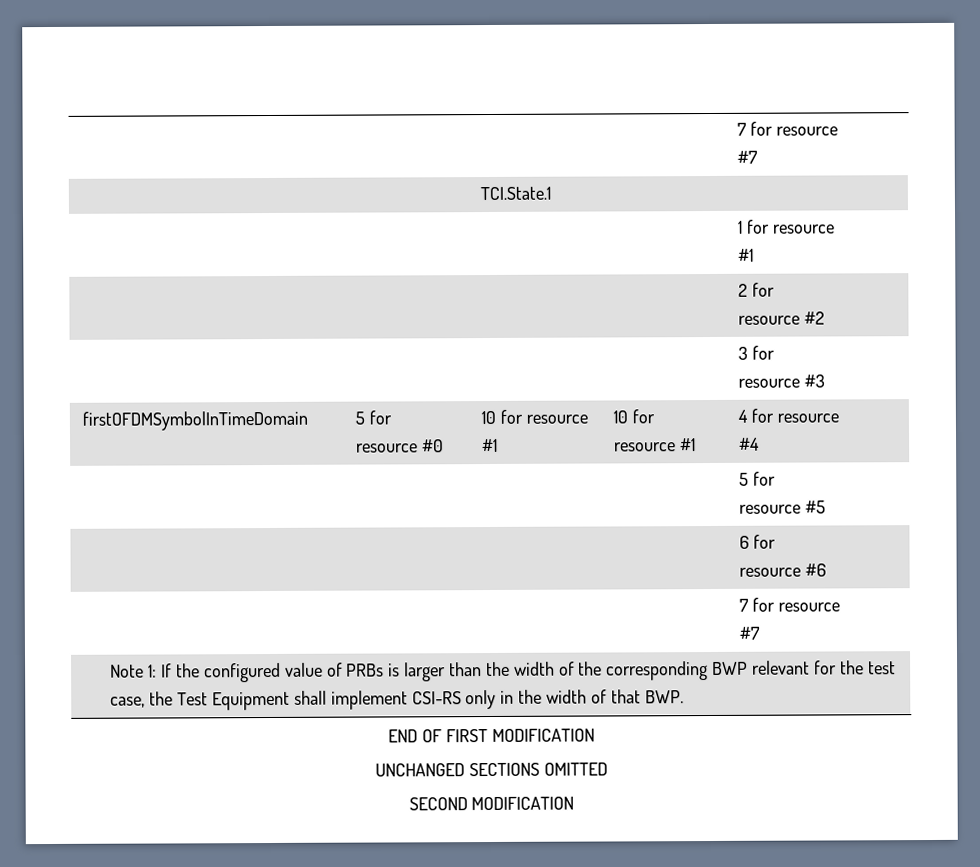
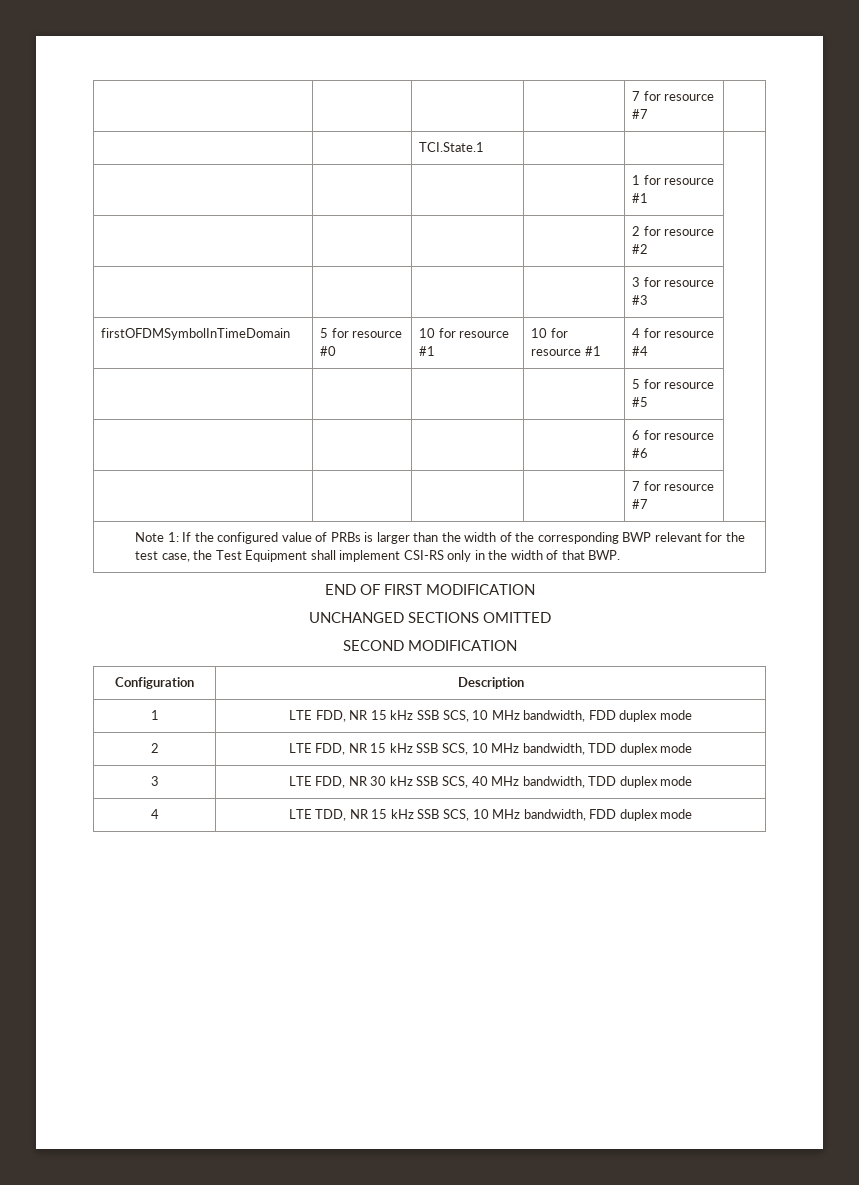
(575, 803) none -> [115,677,194,689] [457,677,524,689] [150,710,159,720] [289,710,692,722] [150,743,159,753] [288,743,693,755] [150,776,159,786] [288,776,693,788] [150,809,159,819] [288,809,693,821] // Configuration | Description // 1 | LTE FDD, NR 15 kHz SSB SCS, 10 MHz bandwidth, FDD duplex mode // 2 | LTE FDD, NR 15 kHz SSB SCS, 10 MHz bandwidth, TDD duplex mode // 3 | LTE FDD, NR 30 kHz SSB SCS, 40 MHz bandwidth, TDD duplex mode // 4 | LTE TDD, NR 15 kHz SSB SCS, 10 MHz bandwidth, FDD duplex mode

